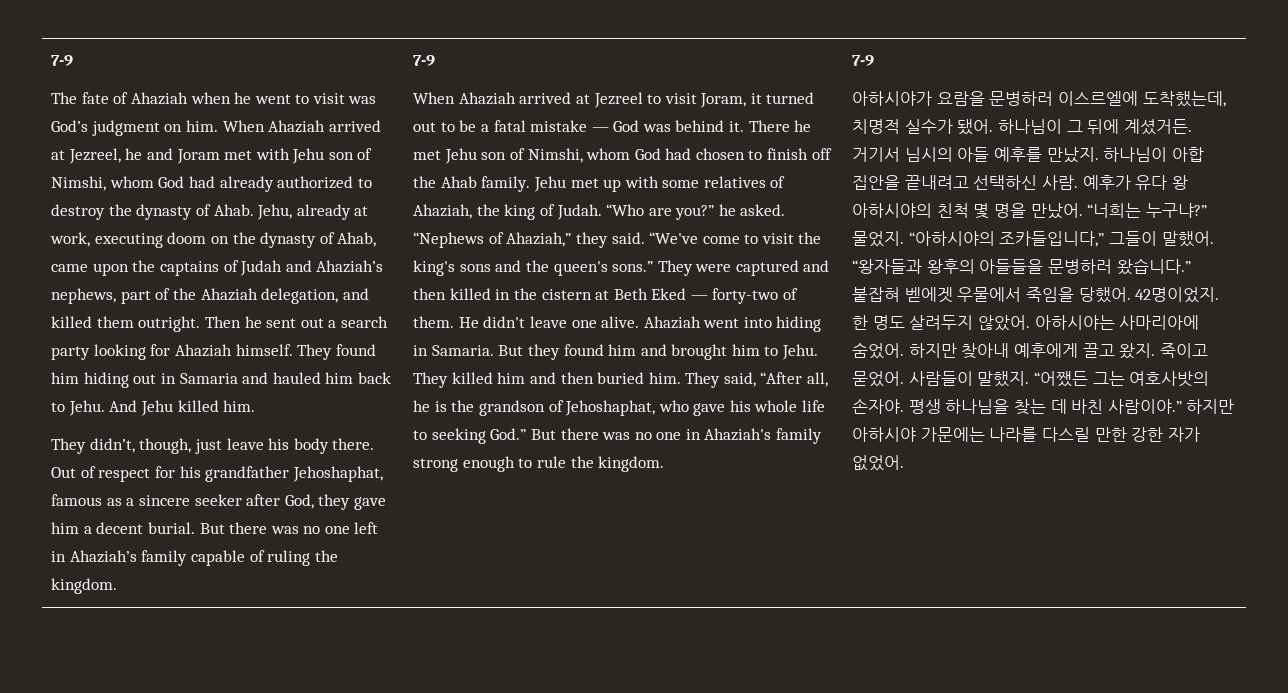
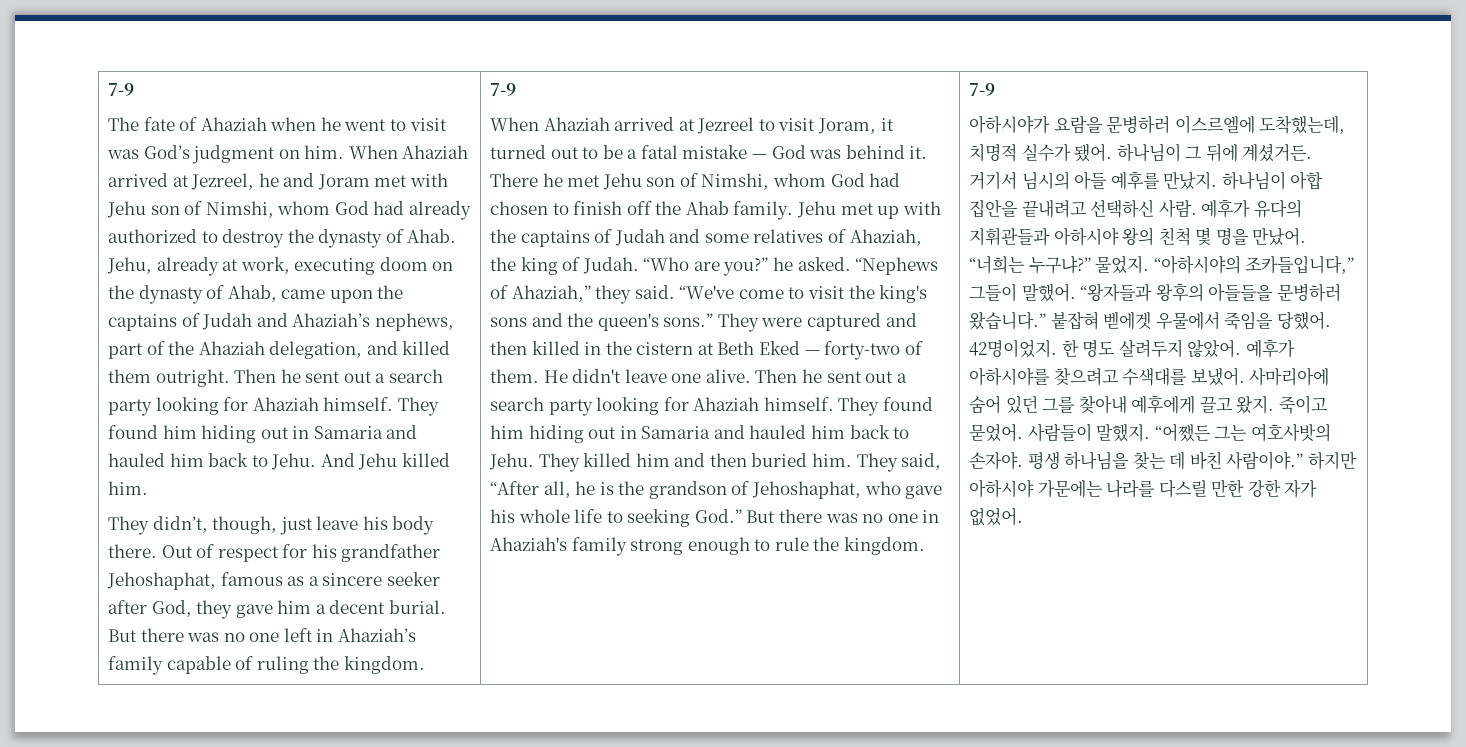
(659, 182) none -> [489,229,701,247] the captains of Judah and
[643,316,822,332] [413,344,760,360] Ahaziah went into hiding in Samaria. But they found him and brought him -> [755,369,907,383] [489,397,934,416] [489,425,890,443] Then he sent out a search party looking for Ahaziah himself. They found him hiding out in Samaria and hauled him back
[1135,175,1188,190] [852,203,933,218] 유다 왕 아하시야의 -> [1253,199,1302,218] [968,227,1155,246] 유다의 지휘관들과 아하시야 왕의
[1034,315,1200,330] [852,342,957,359] 아하시야는 사마리아에 숨었어. 하지만 -> [1245,339,1295,358] [968,367,1330,386] [968,395,1076,414] 예후가 아하시야를 찾으려고 수색대를 보냈어. 사마리아에 숨어 있던 그를

